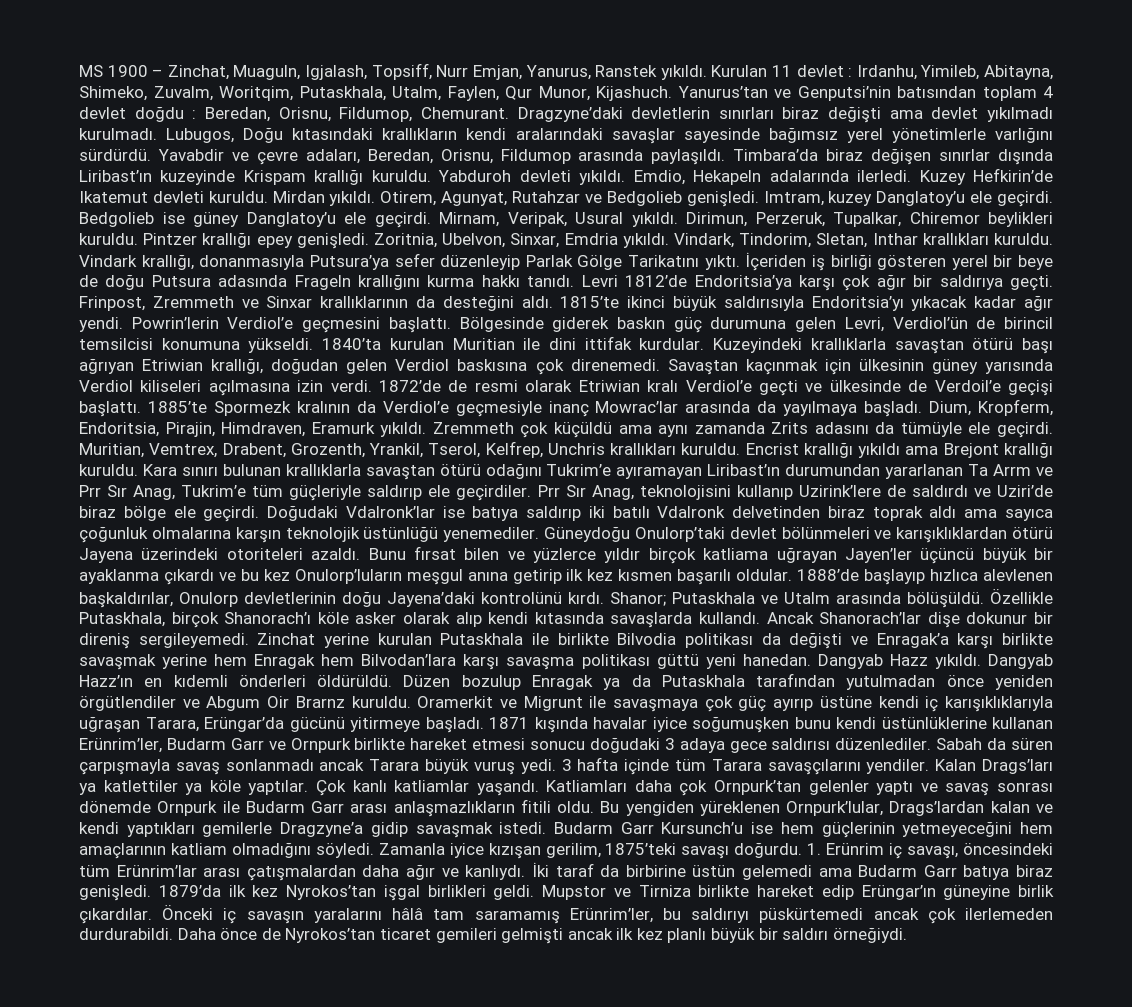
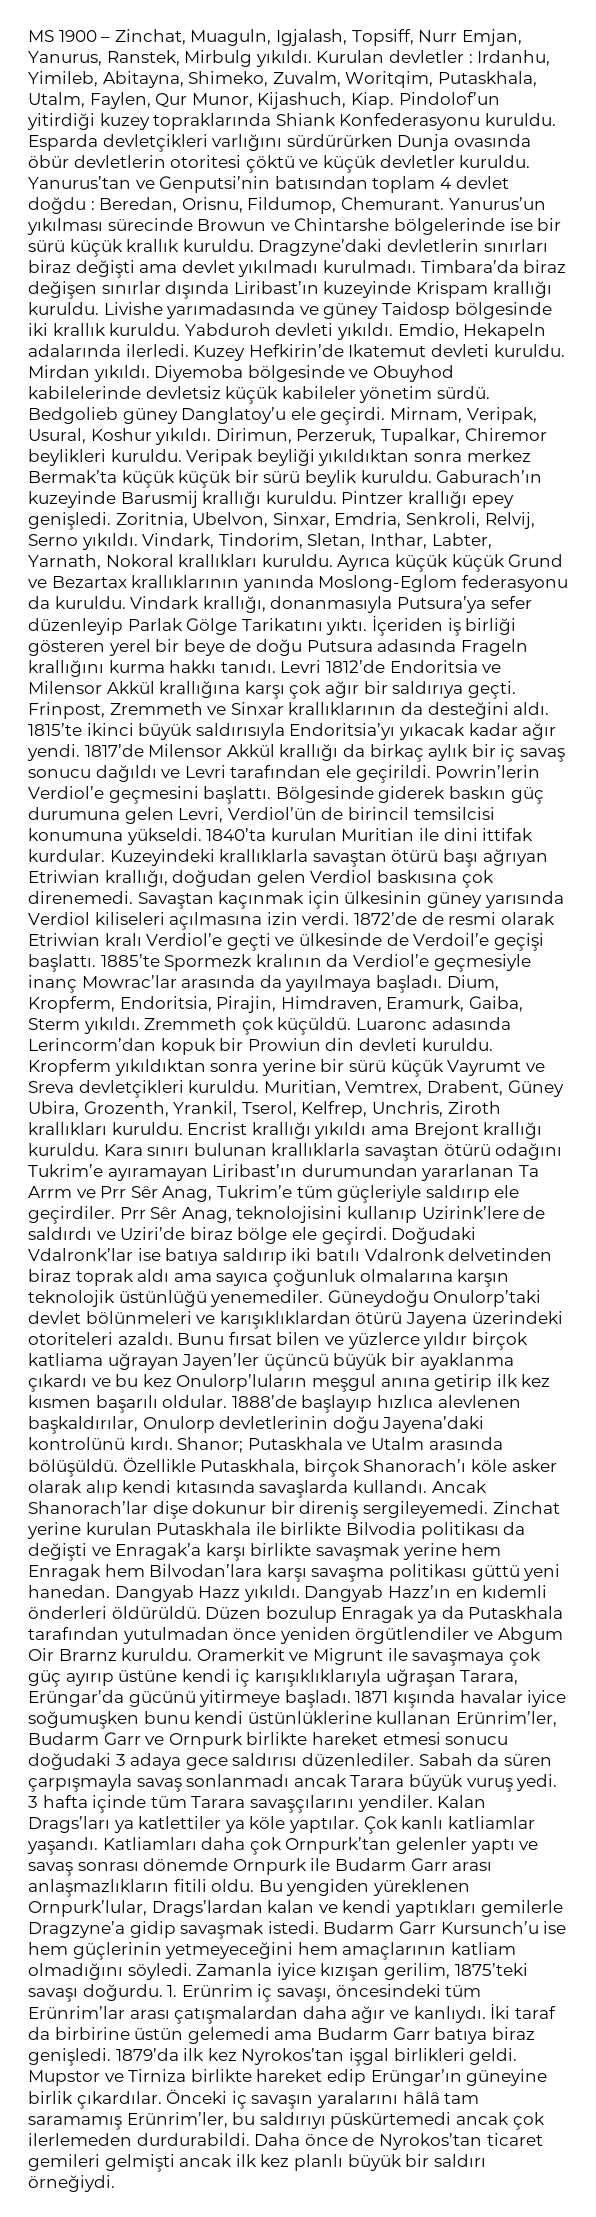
[595,65,844,80] Ranstek yıkıldı. Kurulan 11 devlet -> [106,50,464,67] Ranstek, Mirbulg yıkıldı. Kurulan devletler
[596,86,672,101] Kijashuch. -> [257,92,500,109] [27,113,556,130] [28,134,531,152] [28,155,531,173] Kijashuch, Kiap. Pindolof’un yitirdiği kuzey topraklarında Shiank Konfederasyonu kuruldu. Esparda devletçikleri varlığını sürdürürken Dunja ovasında öbür devletlerin otoritesi çöktü ve küçük devletler kuruldu.
(509, 113) none -> [448,197,546,210] [27,218,562,235] [28,239,254,257] Yanurus’un yıkılması sürecinde Browun ve Chintarshe bölgelerinde ise bir sürü küçük krallık kuruldu.
[166,127,1053,144] [79,149,726,165] Lubugos, Doğu kıtasındaki krallıkların kendi aralarındaki savaşlar sayesinde bağımsız yerel yönetimlerle varlığını sürdürdü. Yavabdir ve çevre adaları, Beredan, Orisnu, Fildumop arasında paylaşıldı. -> (416, 266) none
(431, 176) none -> [103,302,552,319] [28,323,181,336] Livishe yarımadasında ve güney Taidosp bölgesinde iki krallık kuruldu.
[380,191,1053,207] [79,212,185,227] Otirem, Agunyat, Rutahzar ve Bedgolieb genişledi. Imtram, kuzey Danglatoy’u ele geçirdi. Bedgolieb ise -> [154,365,454,382] [28,386,490,404] [28,407,118,424] Diyemoba bölgesinde ve Obuyhod kabilelerinde devletsiz küçük kabileler yönetim sürdü. Bedgolieb
[575,212,623,224] Usural -> [28,428,152,444] Usural, Koshur
(138, 239) none -> [186,449,531,466] [28,470,543,488] [28,491,337,508] Veripak beyliği yıkıldıktan sonra merkez Bermak’ta küçük küçük bir sürü beylik kuruldu. Gaburach’ın kuzeyinde Barusmij krallığı kuruldu.
[564,233,989,248] Emdria yıkıldı. Vindark, Tindorim, Sletan, Inthar krallıkları -> [334,512,535,529] [28,533,492,550] [28,554,564,572] [28,575,568,592] [28,596,50,609] Emdria, Senkroli, Relvij, Serno yıkıldı. Vindark, Tindorim, Sletan, Inthar, Labter, Yarnath, Nokoral krallıkları kuruldu. Ayrıca küçük küçük Grund ve Bezartax krallıklarının yanında Moslong-Eglom federasyonu da
[694,275,792,290] Endoritsia’ya -> [389,660,502,673] [28,681,241,698] Endoritsia ve Milensor Akkül krallığına
(123, 324) none -> [84,744,565,762] [28,765,431,783] 1817’de Milensor Akkül krallığı da birkaç aylık bir iç savaş sonucu dağıldı ve Levri tarafından ele geçirildi.
[311,422,1053,438] Eramurk yıkıldı. Zremmeth çok küçüldü ama aynı zamanda Zrits adasını da tümüyle ele geçirdi. -> [386,996,523,1012] [28,1017,511,1035] [28,1038,493,1055] [28,1059,545,1077] [28,1080,260,1098] Eramurk, Gaiba, Sterm yıkıldı. Zremmeth çok küçüldü. Luaronc adasında Lerincorm’dan kopuk bir Prowiun din devleti kuruldu. Kropferm yıkıldıktan sonra yerine bir sürü küçük Vayrumt ve Sreva devletçikleri kuruldu.
(286, 450) none -> [507,1080,564,1097] [28,1101,79,1117] Güney Ubira,
[547,443,605,455] Unchris -> [371,1101,501,1117] Unchris, Ziroth
[107,485,128,497] Sır -> [130,1185,158,1198] Sêr
[565,485,586,497] Sır -> [150,1206,178,1219] Sêr

